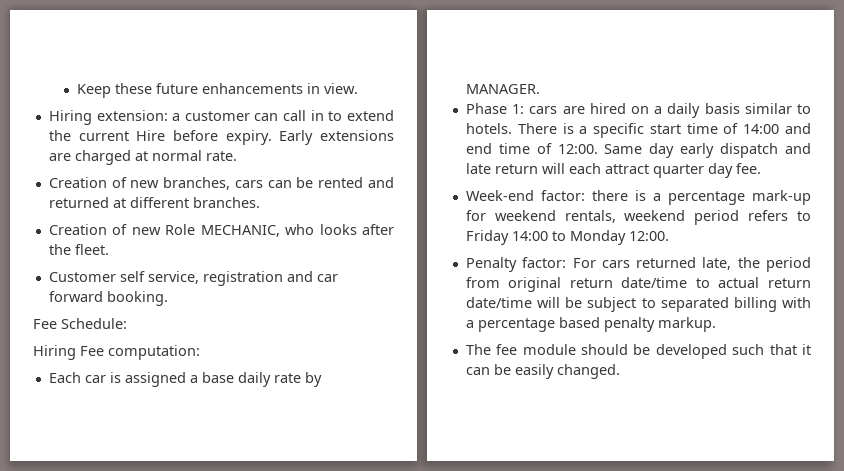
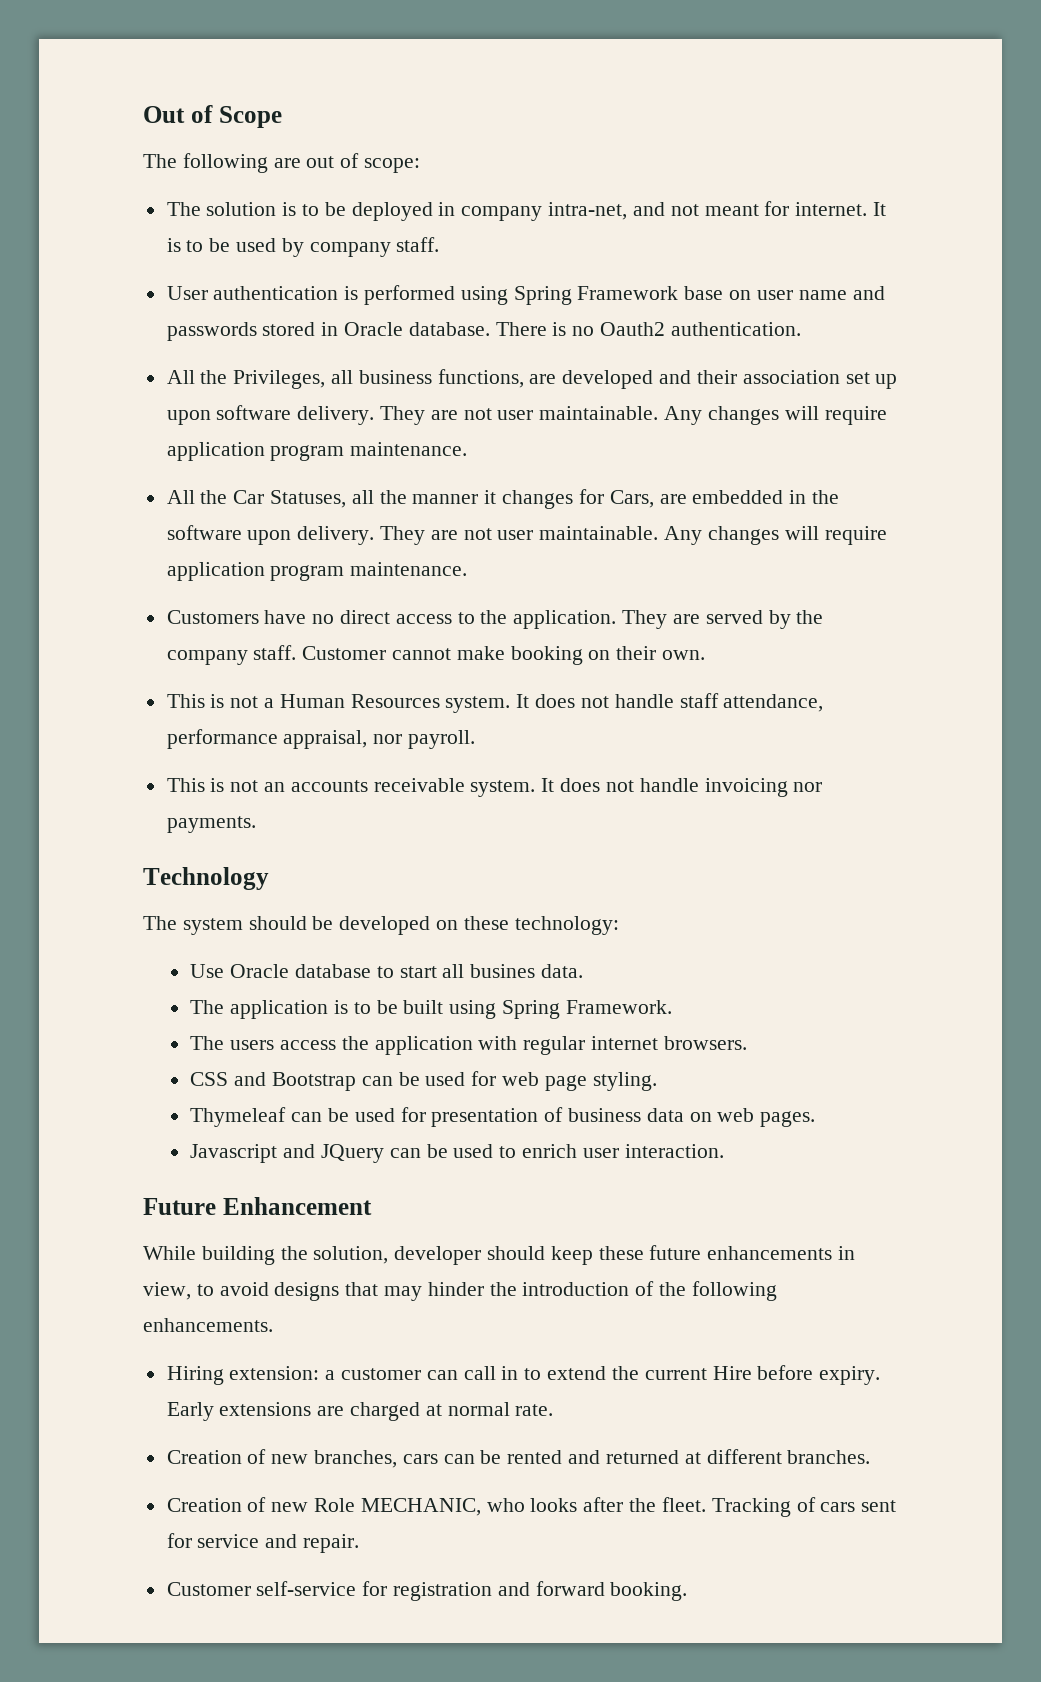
[77,83,359,98] Keep these future enhancements in view. -> [143,105,282,128] [143,153,421,173] [166,201,886,221] [166,237,440,257] [166,285,885,305] [166,322,801,341] [166,369,898,389] [166,405,887,425] [166,442,468,461] [166,489,839,509] [166,525,887,545] [166,562,468,581] [166,610,824,629] [166,645,706,665] [166,693,824,713] [166,729,476,749] [166,778,823,797] [166,816,256,833] [143,867,269,890] [143,916,619,935] [190,964,583,978] [190,1000,672,1019] [190,1036,747,1055] [190,1071,657,1091] [190,1107,816,1127] [190,1144,724,1163] [143,1197,372,1215] [143,1245,856,1265] [143,1281,777,1301] [143,1318,273,1332] Out of Scope // The following are out of scope: // The solution is to be deployed in company intra-net, and not meant for internet. It is to be used by company staff. // User authentication is performed using Spring Framework base on user name and passwords stored in Oracle database. There is no Oauth2 authentication. // All the Privileges, all business functions, are developed and their association set up upon software delivery. They are not user maintainable. Any changes will require application program maintenance. // All the Car Statuses, all the manner it changes for Cars, are embedded in the software upon delivery. They are not user maintainable. Any changes will require application program maintenance. // Customers have no direct access to the application. They are served by the company staff. Customer cannot make booking on their own. // This is not a Human Resources system. It does not handle staff attendance, performance appraisal, nor payroll. // This is not an accounts receivable system. It does not handle invoicing nor payments. // Technology // The system should be developed on these technology: // Use Oracle database to start all busines data. // The application is to be built using Spring Framework. // The users access the application with regular internet browsers. // CSS and Bootstrap can be used for web page styling. // Thymeleaf can be used for presentation of business data on web pages. // Javascript and JQuery can be used to enrich user interaction. // Future Enhancement // While building the solution, developer should keep these future enhancements in view, to avoid designs that may hinder the introduction of the following enhancements.
[48,271,199,284] // Customer self service, -> [711,1497,897,1517] [166,1533,360,1553] [166,1581,388,1596] Tracking of cars sent for service and repair. // Customer self-service for
[316,274,338,282] car -> (530, 1589) none
[33,318,127,329] [33,345,200,360] [48,372,322,387] [465,84,540,94] [465,103,811,118] [465,123,811,138] [465,143,811,158] [465,163,761,178] [465,190,811,205] [465,210,811,225] [465,230,669,245] [465,257,811,272] [465,277,811,292] [465,297,811,312] [465,317,716,332] [465,344,811,359] [465,364,620,379] // Fee Schedule: // Hiring Fee computation: // Each car is assigned a base daily rate by MANAGER. // Phase 1: cars are hired on a daily basis similar to hotels. There is a specific start time of 14:00 and end time of 12:00. Same day early dispatch and late return will each attract quarter day fee. // Week-end factor: there is a percentage mark-up for weekend rentals, weekend period refers to Friday 14:00 to Monday 12:00. // Penalty factor: For cars returned late, the period from original return date/time to actual return date/time will be subject to separated billing with a percentage based penalty markup. // The fee module should be developed such that it can be easily changed. -> (688, 1591) none

